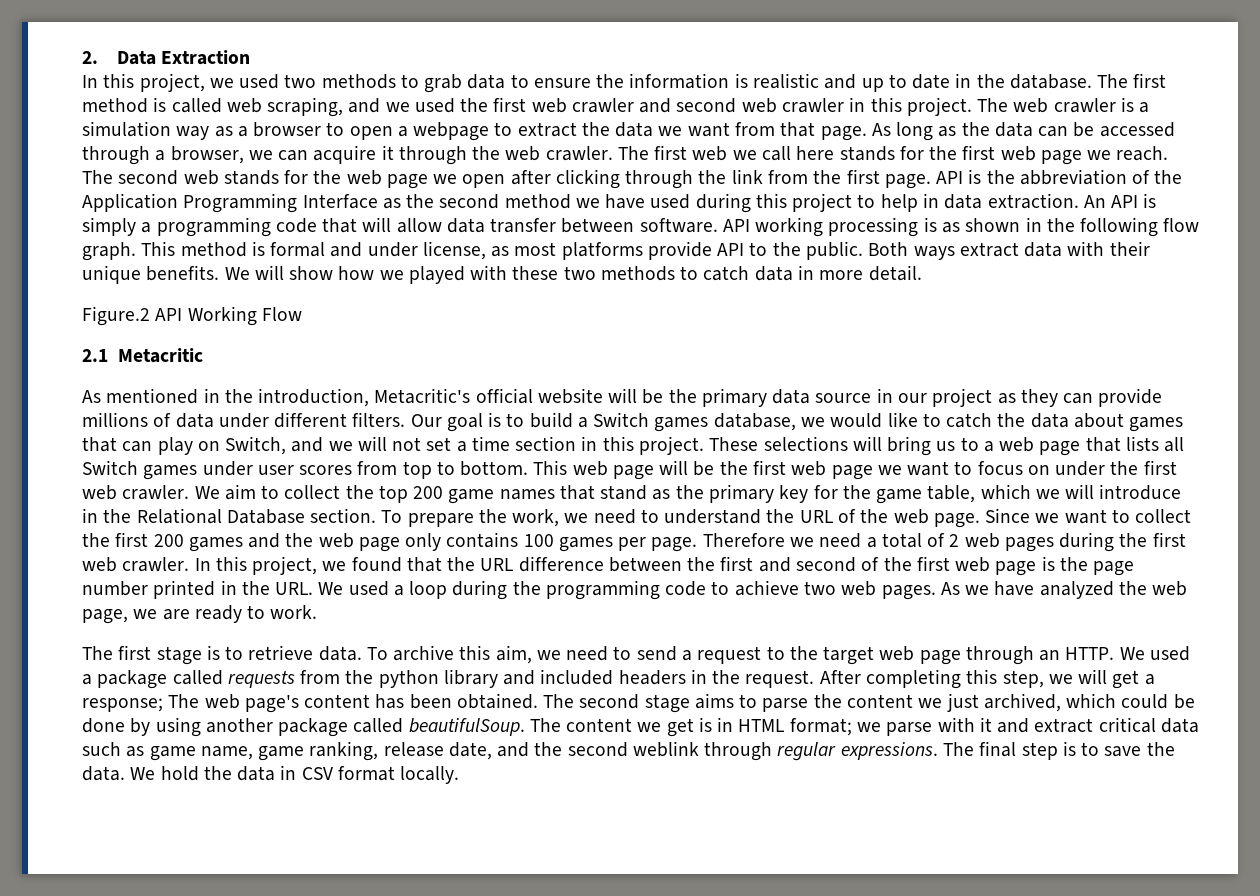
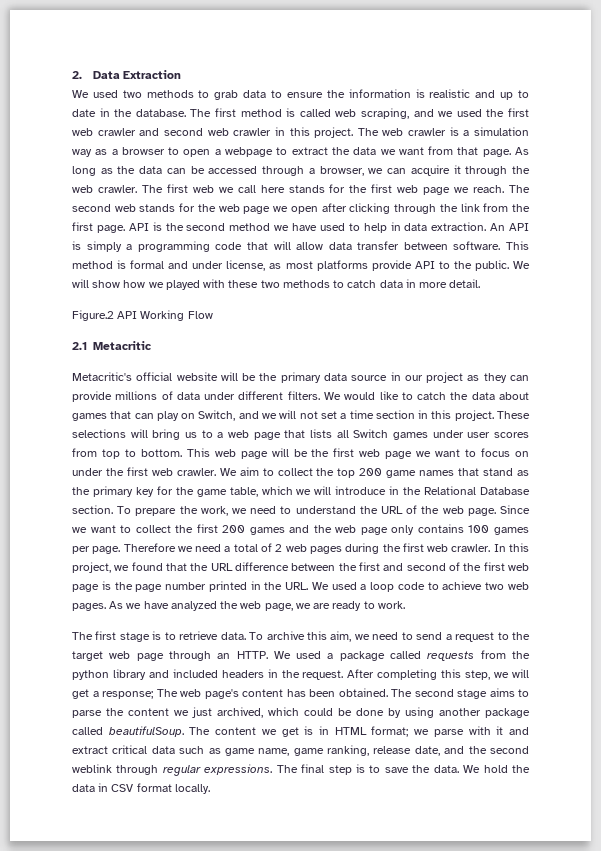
[82,73,234,92] In this project, we -> [72,90,89,98] We
[1019,169,1183,185] [82,193,435,213] abbreviation of the Application Programming Interface as the -> (184, 227) none
[695,193,853,213] during this project -> (345, 227) none
[722,217,1200,237] [82,242,136,261] API working processing is as shown in the following flow graph. -> (501, 245) none
[868,241,1150,260] [82,265,220,284] Both ways extract data with their unique benefits. -> (509, 265) none
[82,388,370,407] As mentioned in the introduction, -> (152, 345) none
[410,412,825,432] Our goal is to build a Switch games database, we -> [323,392,341,400] We
[452,580,660,600] during the programming -> (395, 587) none

